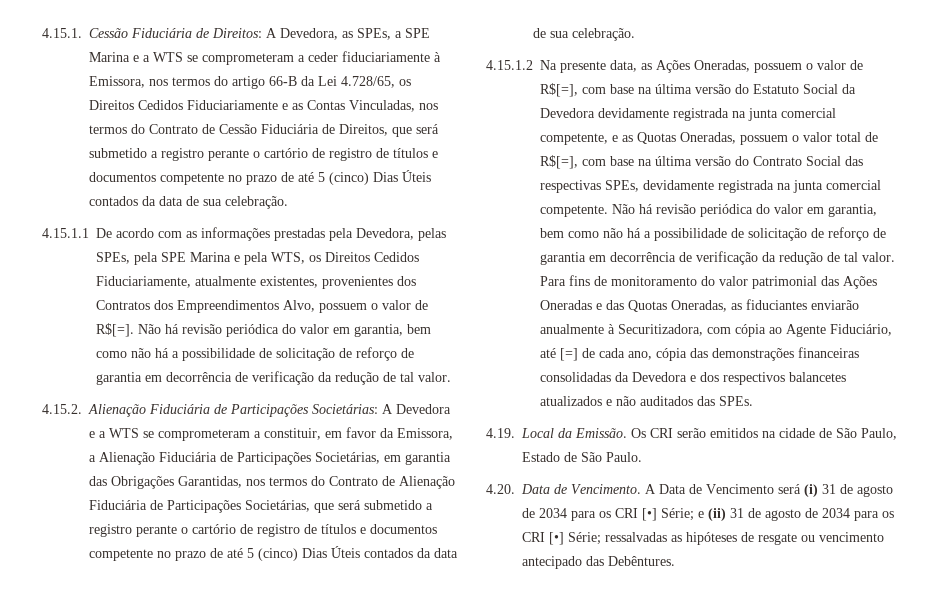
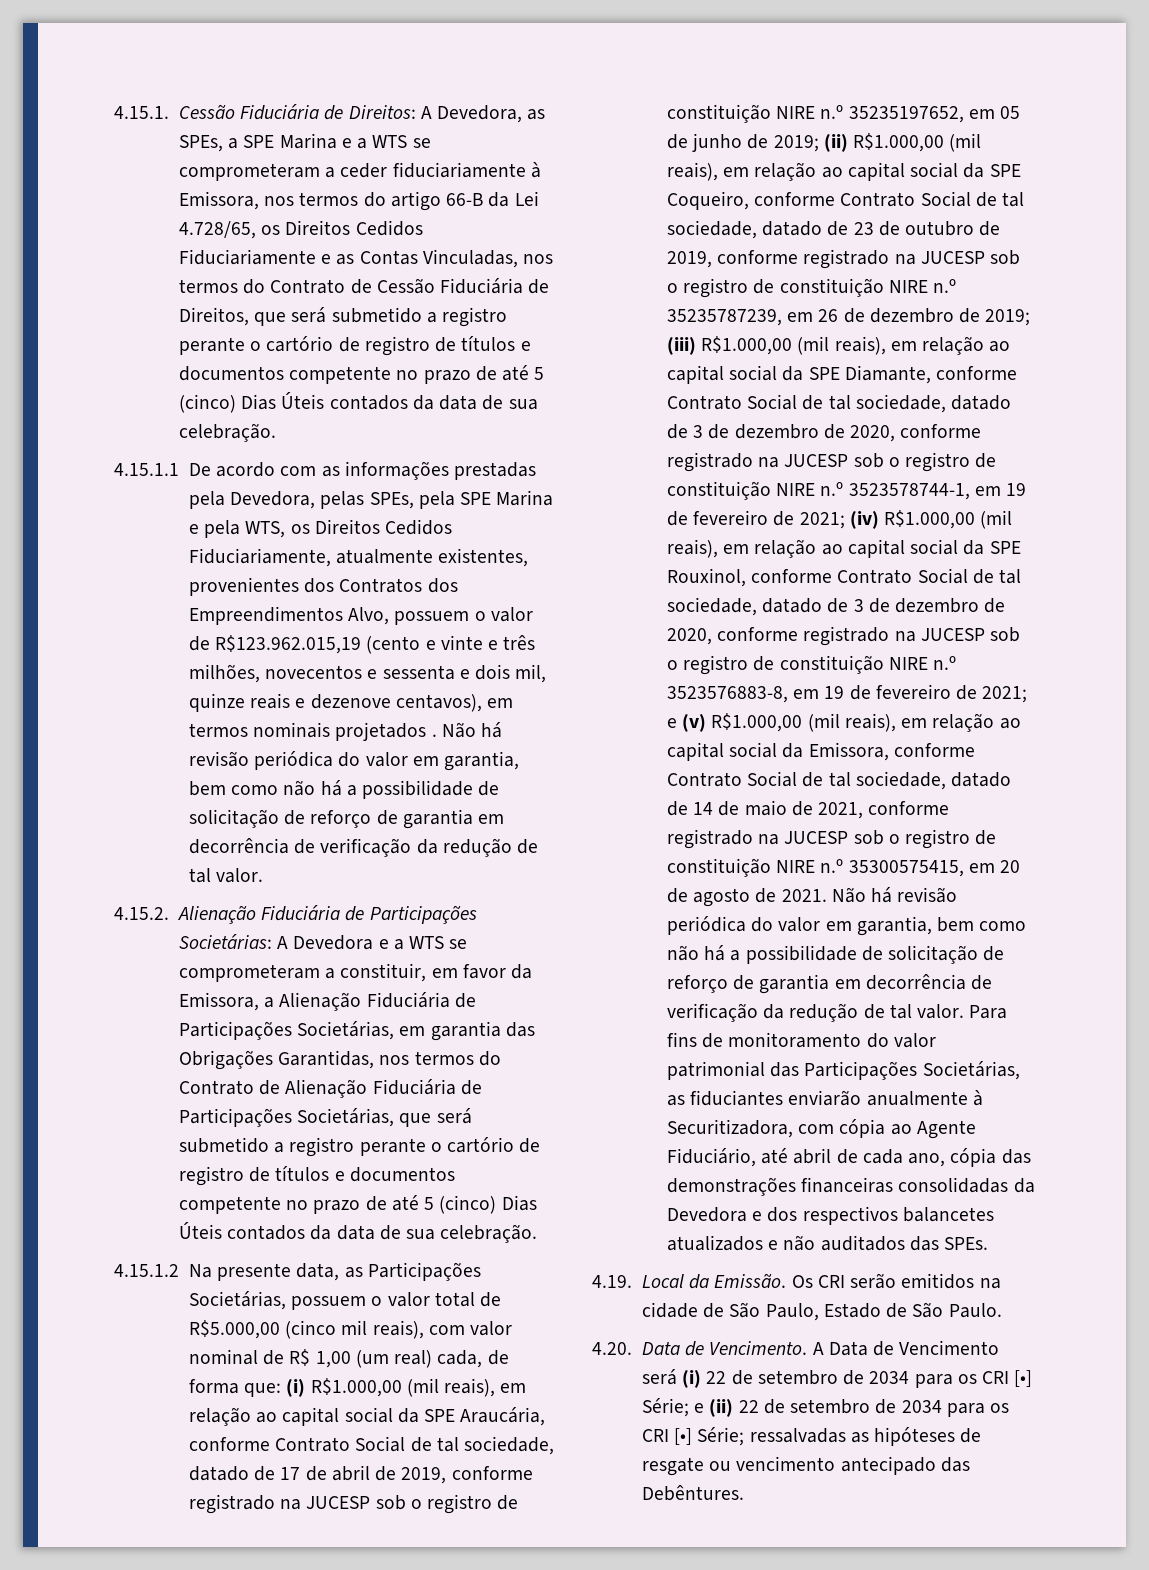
[96,323,134,337] R$[=]. -> [215,635,536,654] [188,664,547,683] [188,693,514,712] [188,722,437,741] R$123.962.015,19 (cento e vinte e três milhões, novecentos e sessenta e dois mil, quinze reais e dezenove centavos), em termos nominais projetados .
[656,60,863,73] [540,83,856,97] [540,108,836,121] [540,132,736,145] Ações Oneradas, possuem o valor de R$[=], com base na última versão do Estatuto Social da Devedora devidamente registrada na junta comercial competente, e as Quotas Oneradas, -> [367,1262,481,1281] [188,1291,286,1310] Participações Societárias,
[540,155,863,169] [540,180,881,193] [540,205,608,217] R$[=], com base na última versão do Contrato Social das respectivas SPEs, devidamente registrada na junta comercial competente. -> [188,1320,513,1339] [188,1349,509,1368] [188,1378,527,1397] [188,1407,546,1426] [188,1436,555,1455] [188,1465,533,1484] [188,1494,519,1514] [666,104,1021,123] [666,133,982,152] [666,162,1021,181] [666,191,1025,210] [666,220,1001,239] [666,249,1021,269] [666,278,957,298] [666,308,1031,326] [666,336,1011,355] [666,365,1018,384] [666,394,1012,413] [666,424,982,442] [666,452,997,472] [666,481,1027,500] [666,510,1013,529] [666,539,1021,558] [666,568,1022,587] [666,597,1006,616] [666,626,1021,646] [666,655,957,675] [666,684,1028,703] [666,713,1021,732] [666,742,975,761] [666,771,1012,790] [666,800,950,819] [666,829,997,849] [666,858,1021,877] [666,888,827,907] R$5.000,00 (cinco mil reais), com valor nominal de R$ 1,00 (um real) cada, de forma que: (i) R$1.000,00 (mil reais), em relação ao capital social da SPE Araucária, conforme Contrato Social de tal sociedade, datado de 17 de abril de 2019, conforme registrado na JUCESP sob o registro de constituição NIRE n.º 35235197652, em 05 de junho de 2019; (ii) R$1.000,00 (mil reais), em relação ao capital social da SPE Coqueiro, conforme Contrato Social de tal sociedade, datado de 23 de outubro de 2019, conforme registrado na JUCESP sob o registro de constituição NIRE n.º 35235787239, em 26 de dezembro de 2019; (iii) R$1.000,00 (mil reais), em relação ao capital social da SPE Diamante, conforme Contrato Social de tal sociedade, datado de 3 de dezembro de 2020, conforme registrado na JUCESP sob o registro de constituição NIRE n.º 3523578744-1, em 19 de fevereiro de 2021; (iv) R$1.000,00 (mil reais), em relação ao capital social da SPE Rouxinol, conforme Contrato Social de tal sociedade, datado de 3 de dezembro de 2020, conforme registrado na JUCESP sob o registro de constituição NIRE n.º 3523576883-8, em 19 de fevereiro de 2021; e (v) R$1.000,00 (mil reais), em relação ao capital social da Emissora, conforme Contrato Social de tal sociedade, datado de 14 de maio de 2021, conforme registrado na JUCESP sob o registro de constituição NIRE n.º 35300575415, em 20 de agosto de 2021.
[843,276,877,289] [540,300,727,312] Ações Oneradas e das Quotas Oneradas, -> [804,1061,1020,1080] Participações Societárias,
[560,348,578,361] [=] -> [793,1148,832,1164] abril
[822,484,893,497] 31 de agosto -> [706,1370,838,1385] 22 de setembro
[730,508,801,521] 31 de agosto -> [738,1399,871,1414] 22 de setembro

